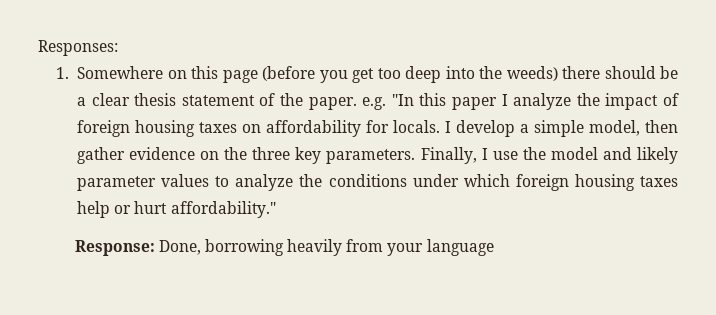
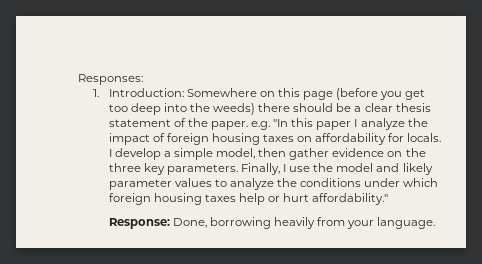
(70, 73) none -> [108,88,184,97] Introduction:
[426,239,494,256] language -> [377,217,436,229] language.

